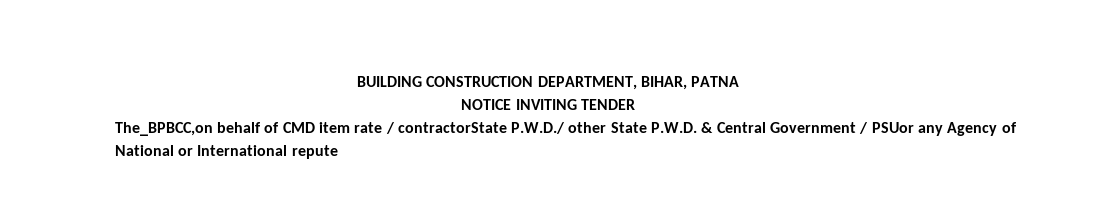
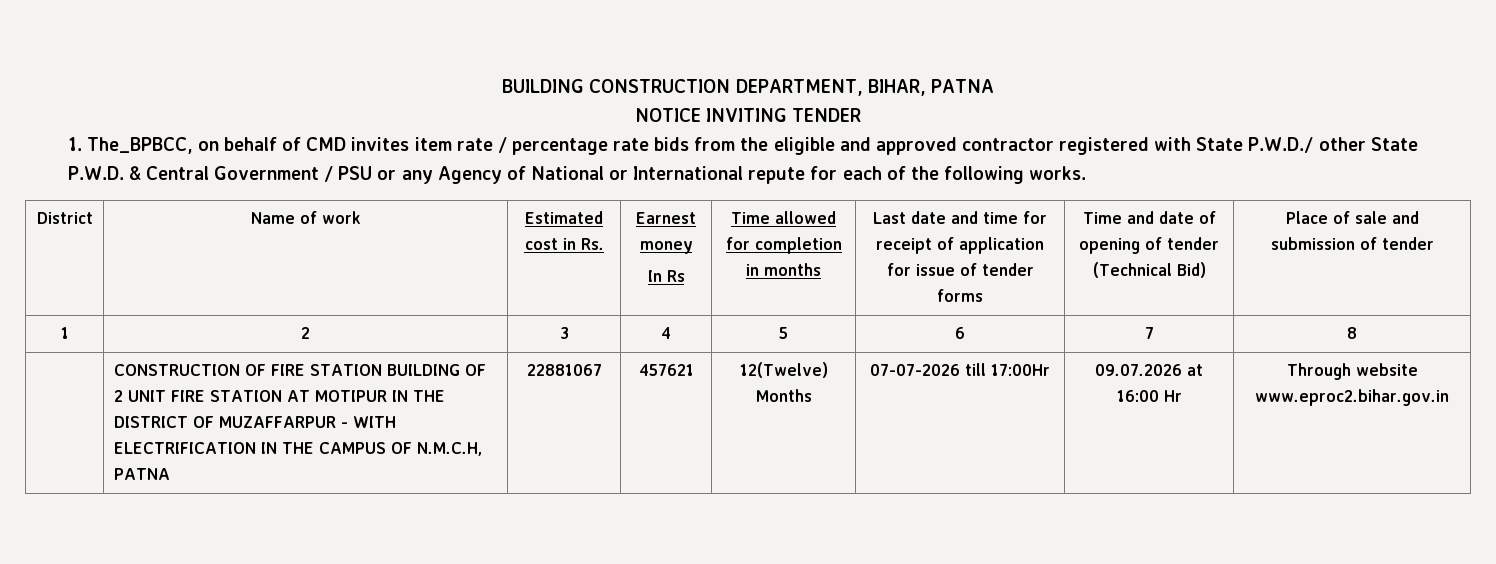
[114,122,213,136] The_BPBCC,on -> [67,137,219,154] 1. The_BPBCC, on
(315, 127) none -> [351,137,410,151] invites
[397,122,507,133] contractorState -> [511,137,1244,155] percentage rate bids from the eligible and approved contractor registered with State
[871,122,914,133] PSUor -> [338,166,397,180] PSU or
(338, 152) none -> [810,166,1087,184] [36,212,93,224] [250,211,361,224] [525,211,603,224] [524,238,604,250] [636,212,696,224] [639,241,693,254] [647,270,685,282] [731,211,836,224] [725,237,842,254] [746,263,821,276] [873,211,1047,224] [876,237,1044,254] [886,263,1034,276] [937,289,983,302] [1082,211,1216,224] [1079,237,1219,254] [1092,262,1206,278] [1285,211,1419,224] [1270,237,1434,250] [60,327,69,339] [301,327,310,339] [559,327,569,339] [661,327,671,339] [779,327,788,339] [955,327,965,339] [1144,327,1154,339] [1347,327,1357,339] [113,364,486,376] [113,390,445,402] [113,416,396,428] [113,442,482,456] [113,468,170,480] [526,364,602,376] [638,364,694,376] [739,362,828,378] [755,389,812,402] [870,363,1050,376] [1095,364,1203,376] [1116,390,1182,402] [1286,363,1418,380] [1255,389,1450,406] for each of the following works. // District | Name of work | Estimated cost in Rs. | Earnest money // In Rs | Time allowed for completion in months | Last date and time for receipt of application for issue of tender forms | Time and date of opening of tender (Technical Bid) | Place of sale and submission of tender // 1 | 2 | 3 | 4 | 5 | 6 | 7 | 8 // | CONSTRUCTION OF FIRE STATION BUILDING OF 2 UNIT FIRE STATION AT MOTIPUR IN THE DISTRICT OF MUZAFFARPUR - WITH ELECTRIFICATION IN THE CAMPUS OF N.M.C.H, PATNA | 22881067 | 457621 | 12(Twelve) Months | 07-07-2026 till 17:00Hr | 09.07.2026 at 16:00 Hr | Through website www.eproc2.bihar.gov.in

